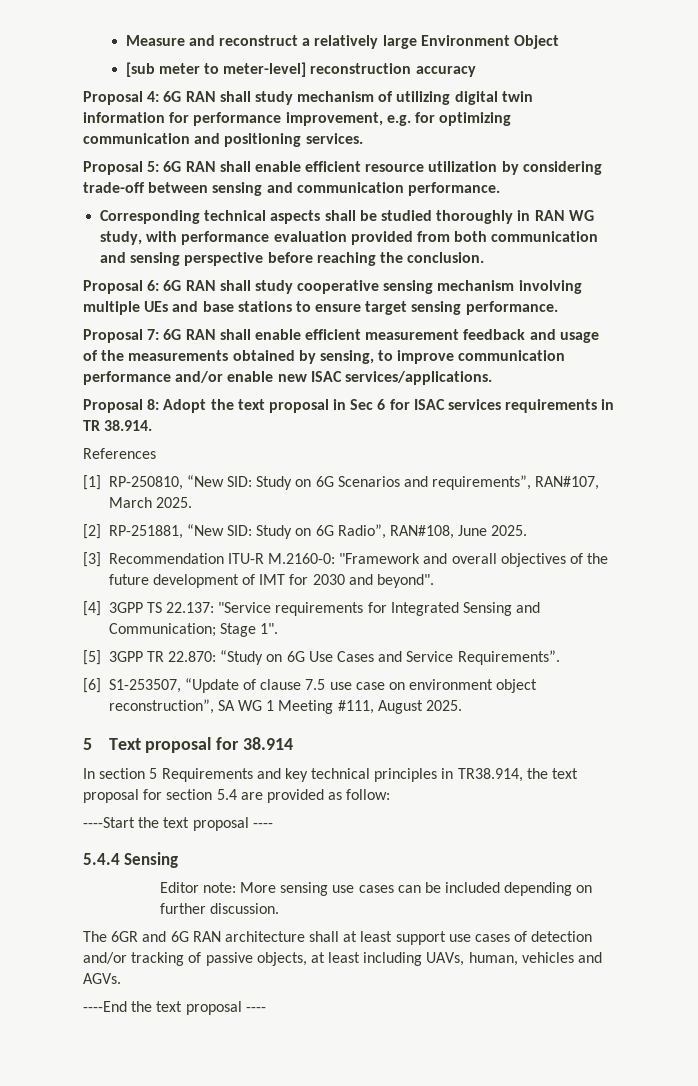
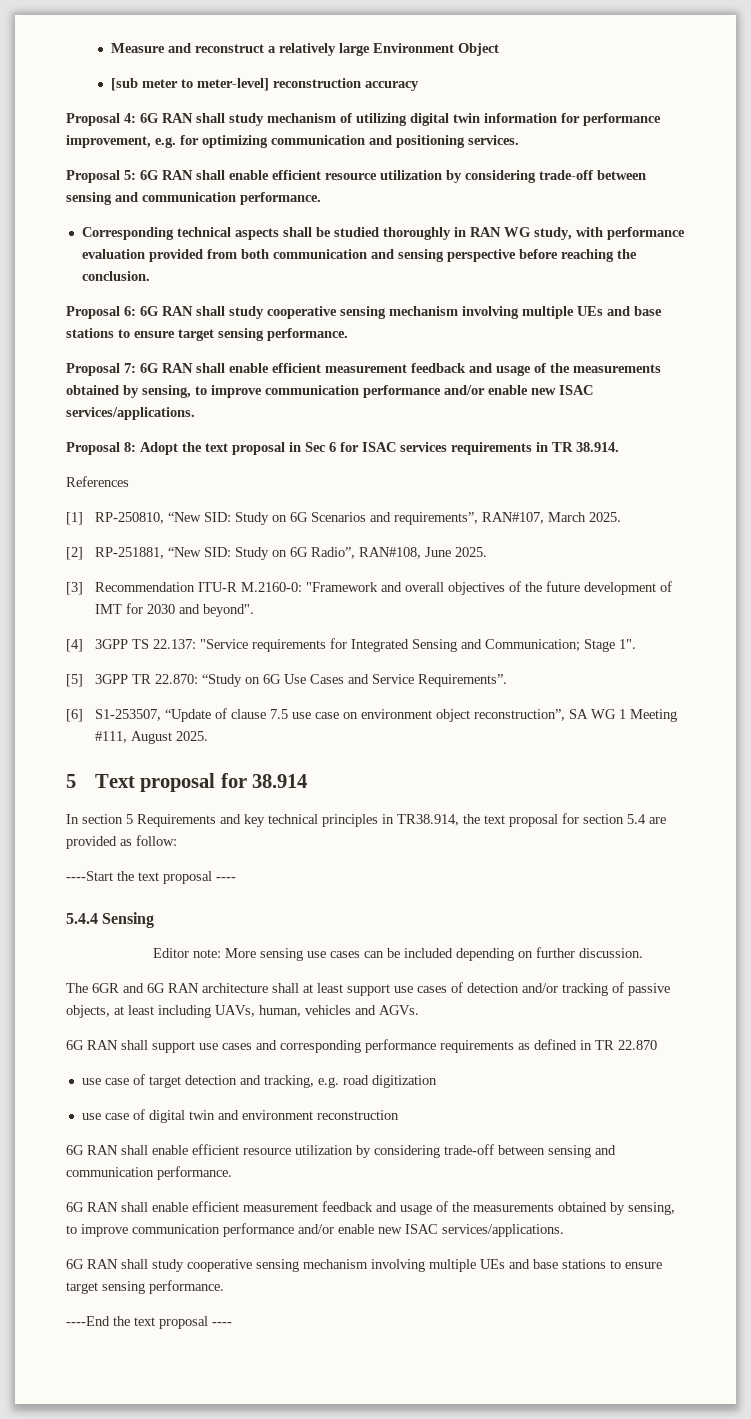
(121, 978) none -> [66,1039,657,1053] [81,1074,437,1088] [81,1109,399,1123] [66,1144,616,1158] [66,1166,232,1180] [66,1201,675,1215] [66,1223,564,1237] [66,1259,662,1272] [66,1280,224,1294] // 6G RAN shall support use cases and corresponding performance requirements as defined in TR 22.870 // use case of target detection and tracking, e.g. road digitization // use case of digital twin and environment reconstruction // 6G RAN shall enable efficient resource utilization by considering trade-off between sensing and communication performance. // 6G RAN shall enable efficient measurement feedback and usage of the measurements obtained by sensing, to improve communication performance and/or enable new ISAC services/applications. // 6G RAN shall study cooperative sensing mechanism involving multiple UEs and base stations to ensure target sensing performance.

